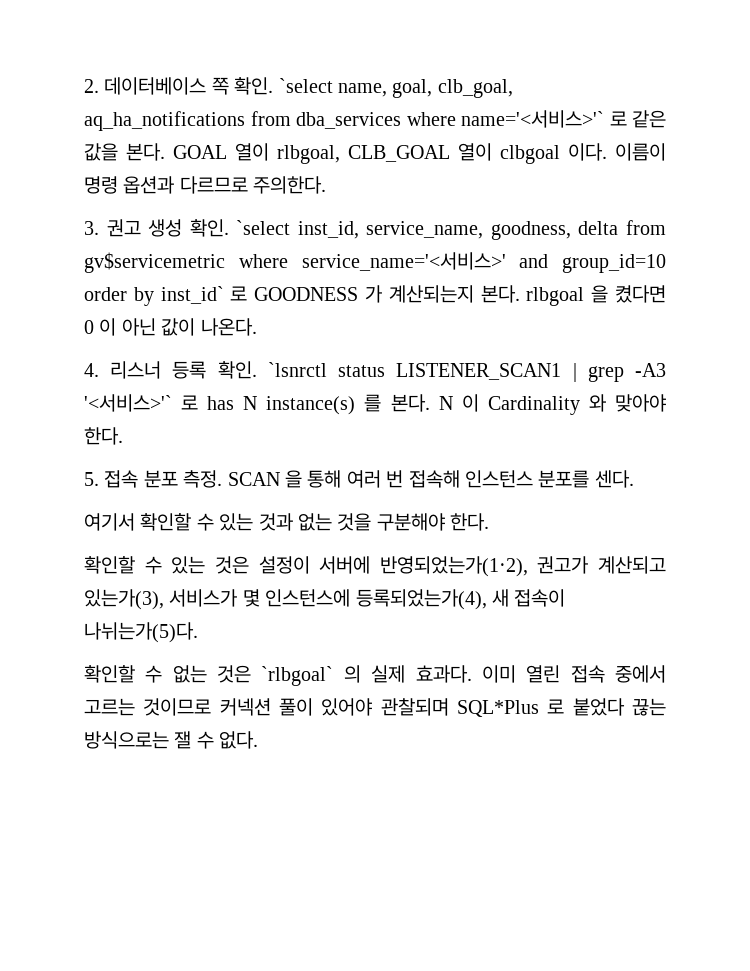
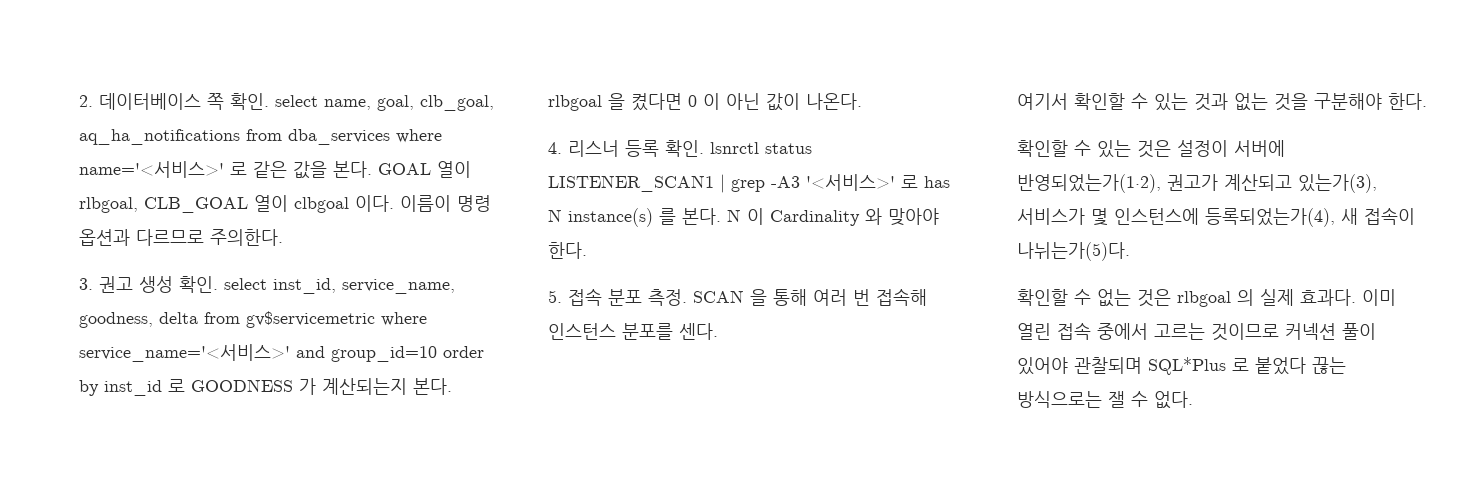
[278,78,333,93] `select -> [275,95,318,107] select
[461,110,604,128] name='<서비스>'` -> [79,161,224,178] name='<서비스>'
[236,220,291,235] `select -> [224,278,267,290] select
[160,286,224,304] inst_id` -> [104,380,162,396] inst_id
[267,362,327,377] `lsnrctl -> [710,142,759,154] lsnrctl
[84,394,172,412] '<서비스>'` -> [806,174,895,191] '<서비스>'
[261,666,334,686] `rlbgoal` -> [1177,291,1231,307] rlbgoal

